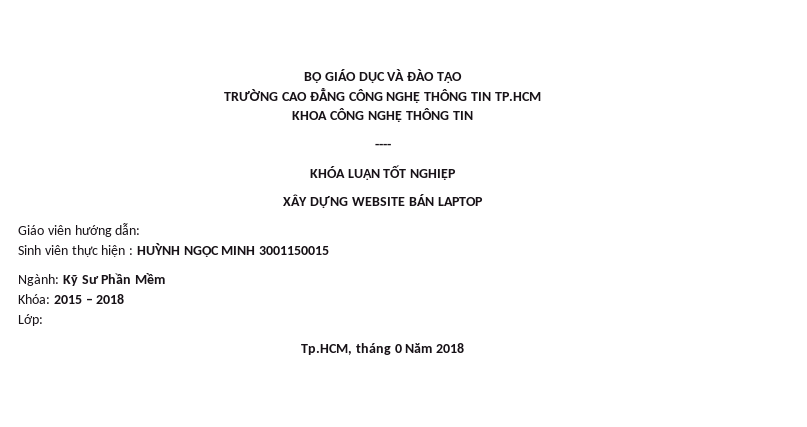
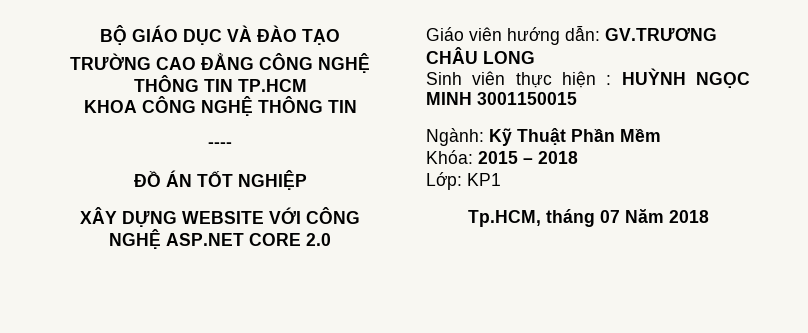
[309,166,380,180] KHÓA LUẬN -> [133,170,192,187] ĐỒ ÁN
[408,194,483,206] BÁN LAPTOP -> [269,207,360,224] [109,229,331,249] VỚI CÔNG NGHỆ ASP.NET CORE 2.0
(141, 229) none -> [605,28,717,41] [426,47,535,64] GV.TRƯƠNG CHÂU LONG
[81,275,99,284] Sư -> [517,128,566,145] Thuật
(43, 320) none -> [467,173,501,186] KP1
[394,344,402,353] 0 -> [599,210,620,223] 07

